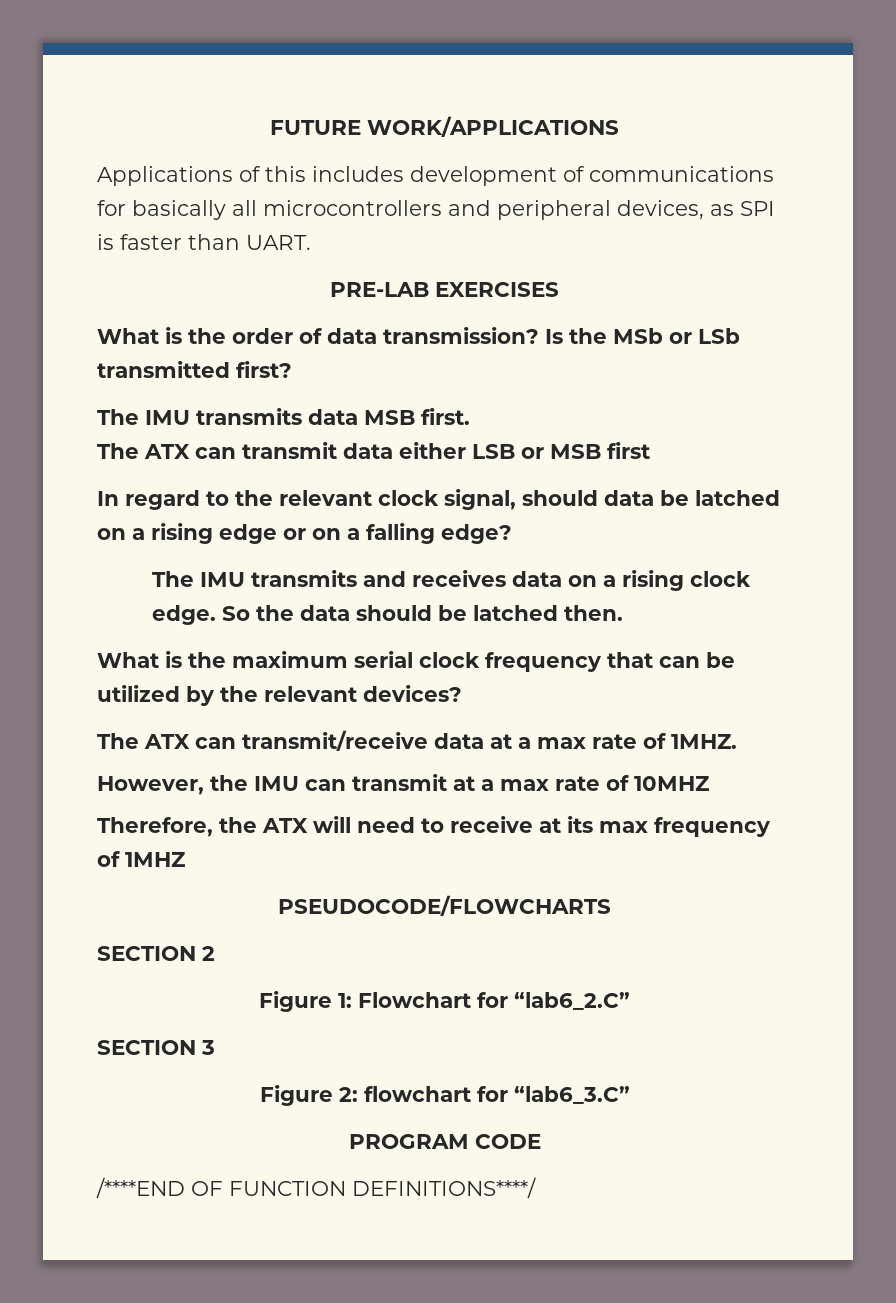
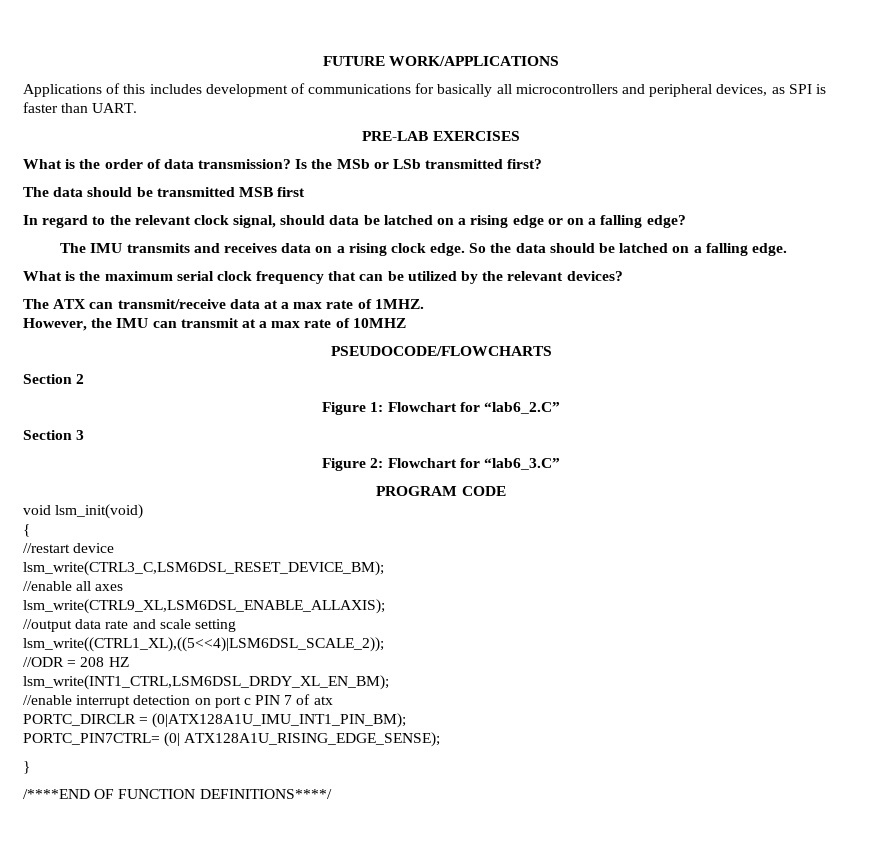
[145,408,470,425] [97,442,544,459] IMU transmits data MSB first. // The ATX can transmit data either LSB or -> [53,187,235,197] data should be transmitted
[564,605,624,621] then. -> [672,243,787,256] on a falling edge.
[97,816,771,837] [97,851,185,867] // Therefore, the ATX will need to receive at its max frequency of 1MHZ -> (406, 323) none
[97,946,196,961] SECTION -> [23,374,72,384] Section
[97,1040,196,1055] SECTION -> [23,430,72,440] Section
[363,1086,471,1102] flowchart -> [387,458,457,468] Flowchart
(541, 1141) none -> [23,504,144,519] [23,524,30,537] [23,543,115,553] [23,561,384,576] [23,581,124,591] [23,599,385,614] [23,619,236,632] [23,637,384,652] [23,657,129,667] [23,675,389,690] [23,694,333,708] [23,713,407,728] [23,732,441,747] [23,761,30,774] // void lsm_init(void) // { // //restart device // lsm_write(CTRL3_C,LSM6DSL_RESET_DEVICE_BM); // //enable all axes // lsm_write(CTRL9_XL,LSM6DSL_ENABLE_ALLAXIS); // //output data rate and scale setting // lsm_write((CTRL1_XL),((5<<4)|LSM6DSL_SCALE_2)); // //ODR = 208 HZ // lsm_write(INT1_CTRL,LSM6DSL_DRDY_XL_EN_BM); // //enable interrupt detection on port c PIN 7 of atx // PORTC_DIRCLR = (0|ATX128A1U_IMU_INT1_PIN_BM); // PORTC_PIN7CTRL= (0| ATX128A1U_RISING_EDGE_SENSE); // }

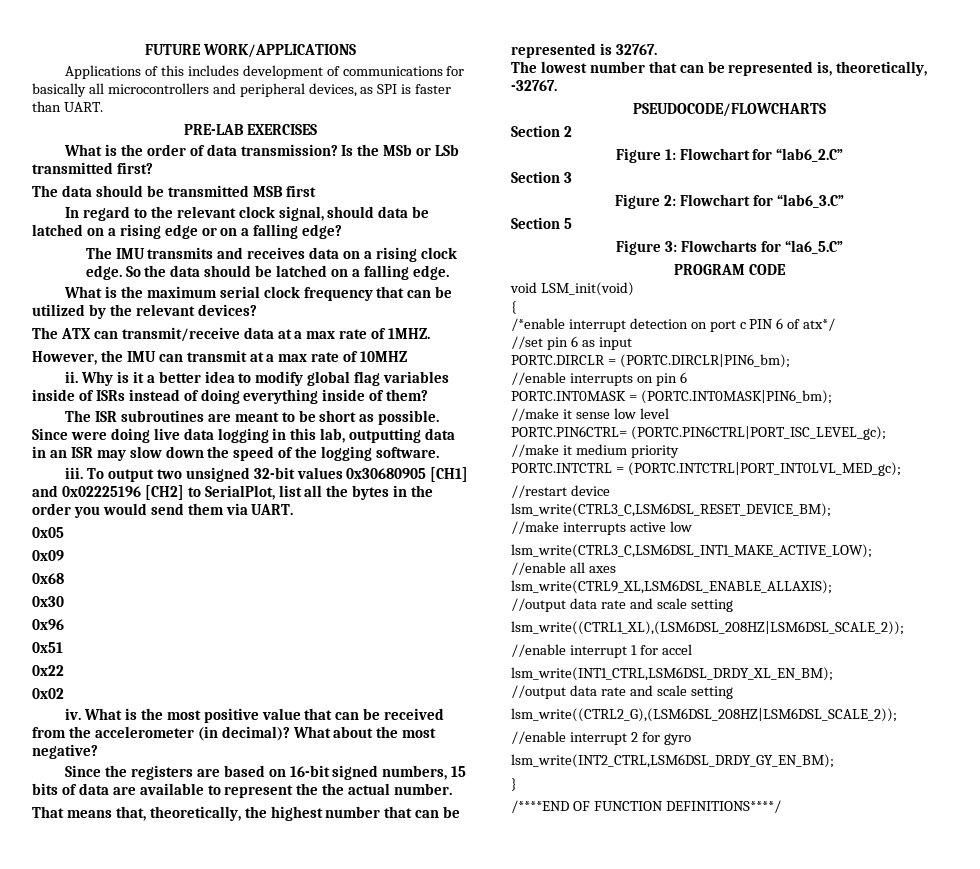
(406, 323) none -> [65,371,450,386] [32,389,429,404] [65,410,440,425] [32,428,456,443] [32,446,440,461] [65,467,469,482] [32,485,434,500] [32,503,294,518] [32,527,64,538] [32,550,64,561] [32,573,64,584] [32,596,64,607] [32,619,64,630] [32,642,63,653] [32,665,64,676] [32,688,64,699] [65,708,445,723] [32,726,437,741] [32,744,98,759] [65,765,467,780] [32,783,453,798] [32,806,461,821] [511,43,657,58] [511,61,928,76] [511,80,557,91] // ii. Why is it a better idea to modify global flag variables inside of ISRs instead of doing everything inside of them? // The ISR subroutines are meant to be short as possible. Since were doing live data logging in this lab, outputting data in an ISR may slow down the speed of the logging software. // iii. To output two unsigned 32-bit values 0x30680905 [CH1] and 0x02225196 [CH2] to SerialPlot, list all the bytes in the order you would send them via UART. // 0x05 // 0x09 // 0x68 // 0x30 // 0x96 // 0x51 // 0x22 // 0x02 // iv. What is the most positive value that can be received from the accelerometer (in decimal)? What about the most negative? // Since the registers are based on 16-bit signed numbers, 15 bits of data are available to represent the the actual number. // That means that, theoretically, the highest number that can be represented is 32767. // The lowest number that can be represented is, theoretically, -32767.
(560, 464) none -> [511,217,572,229] [616,240,843,255] // Section 5 // Figure 3: Flowcharts for “la6_5.C”
[55,504,144,519] lsm_init(void) -> [540,282,634,296] LSM_init(void)
[23,543,115,553] [23,561,384,576] //restart device // lsm_write(CTRL3_C,LSM6DSL_RESET_DEVICE_BM); -> [511,318,836,332] [511,336,632,350] [511,354,790,368] [511,372,687,386] [511,390,832,404] [511,408,669,421] [511,426,886,440] [511,444,679,458] [511,462,901,476] [511,485,610,498] [511,503,831,517] [511,521,692,535] [511,544,872,558] /*enable interrupt detection on port c PIN 6 of atx*/ // //set pin 6 as input // PORTC.DIRCLR = (PORTC.DIRCLR|PIN6_bm); // //enable interrupts on pin 6 // PORTC.INT0MASK = (PORTC.INT0MASK|PIN6_bm); // //make it sense low level // PORTC.PIN6CTRL= (PORTC.PIN6CTRL|PORT_ISC_LEVEL_gc); // //make it medium priority // PORTC.INTCTRL = (PORTC.INTCTRL|PORT_INT0LVL_MED_gc); // //restart device // lsm_write(CTRL3_C,LSM6DSL_RESET_DEVICE_BM); // //make interrupts active low // lsm_write(CTRL3_C,LSM6DSL_INT1_MAKE_ACTIVE_LOW);
[23,637,384,652] [23,657,129,667] [23,675,389,690] [23,694,333,708] [23,713,407,728] [23,732,441,747] lsm_write((CTRL1_XL),((5<<4)|LSM6DSL_SCALE_2)); // //ODR = 208 HZ // lsm_write(INT1_CTRL,LSM6DSL_DRDY_XL_EN_BM); // //enable interrupt detection on port c PIN 7 of atx // PORTC_DIRCLR = (0|ATX128A1U_IMU_INT1_PIN_BM); // PORTC_PIN7CTRL= (0| ATX128A1U_RISING_EDGE_SENSE); -> [511,621,904,635] [511,644,692,658] [511,667,833,681] [511,685,733,699] [511,708,897,722] [511,731,691,745] [511,754,834,768] lsm_write((CTRL1_XL),(LSM6DSL_208HZ|LSM6DSL_SCALE_2)); // //enable interrupt 1 for accel // lsm_write(INT1_CTRL,LSM6DSL_DRDY_XL_EN_BM); // //output data rate and scale setting // lsm_write((CTRL2_G),(LSM6DSL_208HZ|LSM6DSL_SCALE_2)); // //enable interrupt 2 for gyro // lsm_write(INT2_CTRL,LSM6DSL_DRDY_GY_EN_BM);

